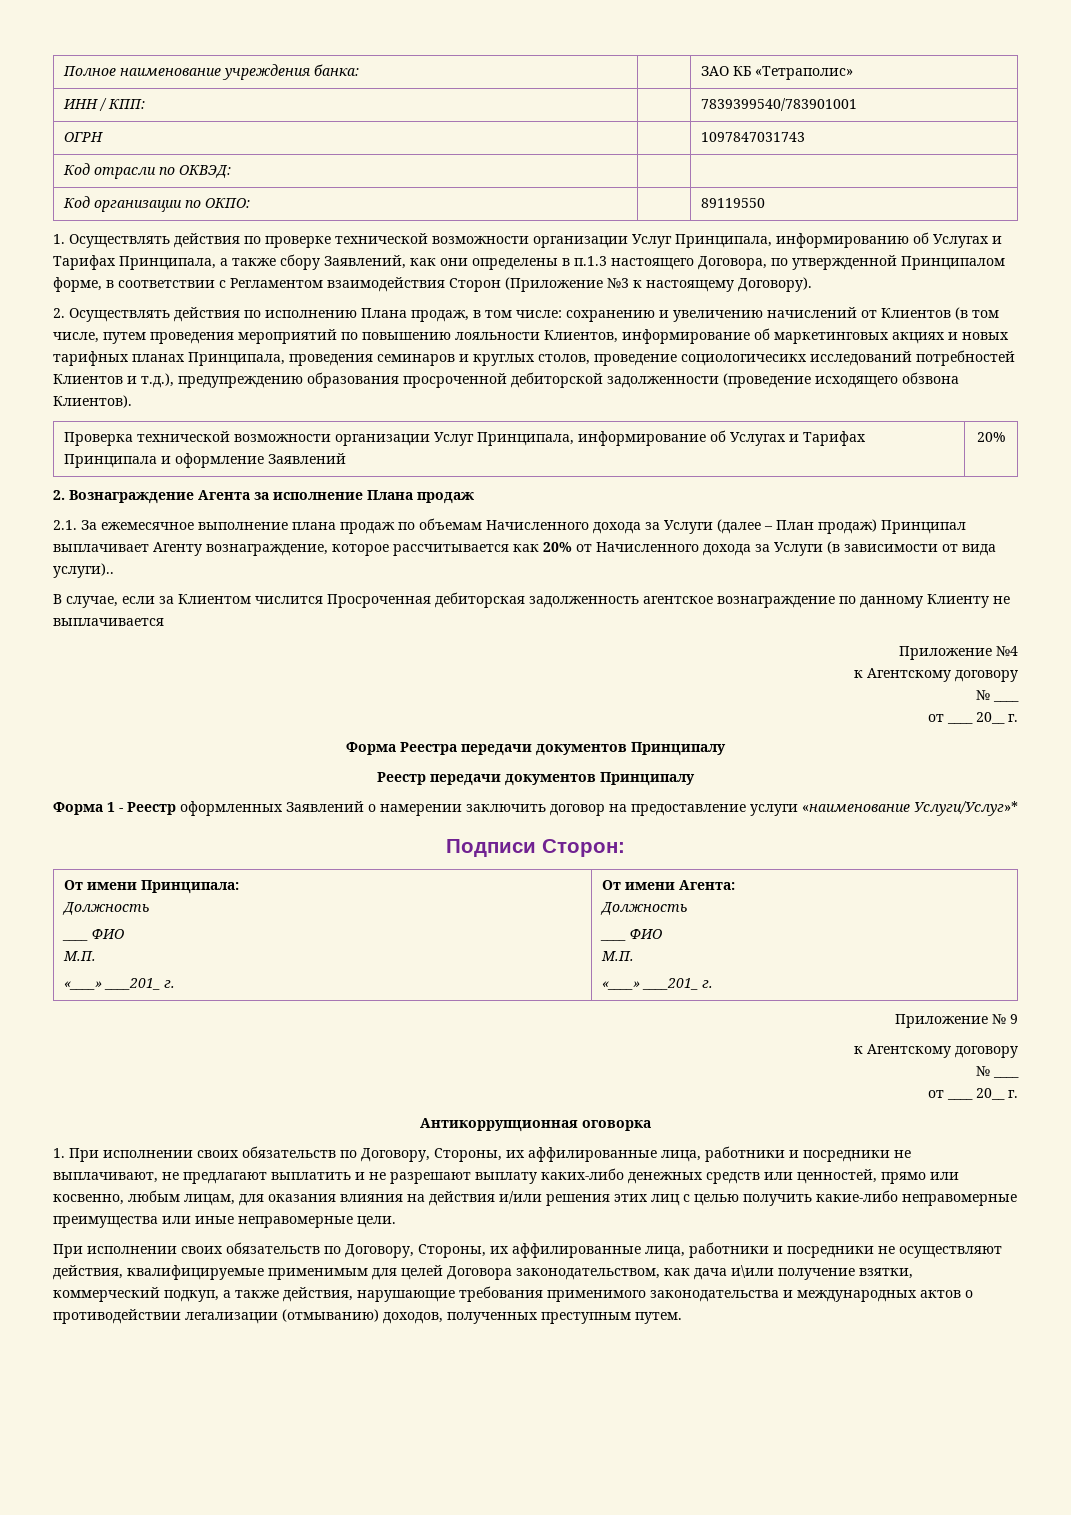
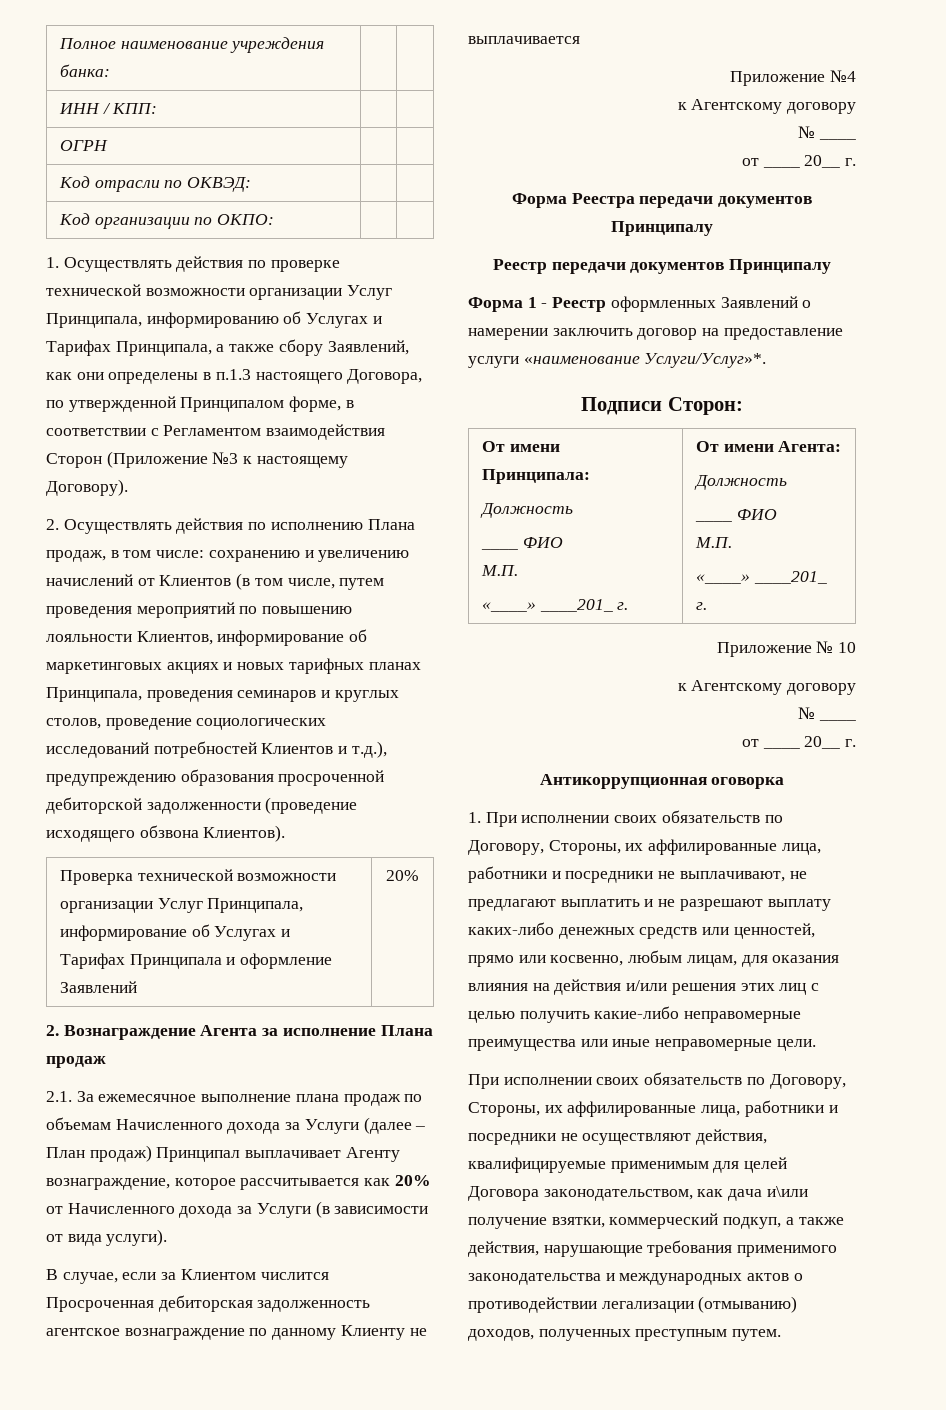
[701,66,854,80] ЗАО КБ «Тетраполис» -> (110, 70) none
[701,98,858,111] 7839399540/783901001 -> (158, 108) none
[701,132,806,142] 1097847031743 -> (108, 145) none
[701,198,766,208] 89119550 -> (274, 219) none
[681,354,807,366] социологичесикх -> [196,718,327,730] социологических
[53,563,114,578] услуги).. -> [106,1229,168,1246] услуги).
[914,801,1018,816] Услуги/Услуг»* -> [644,353,767,368] Услуги/Услуг»*.
[1010,1014,1018,1024] 9 -> [838,642,856,653] 10

